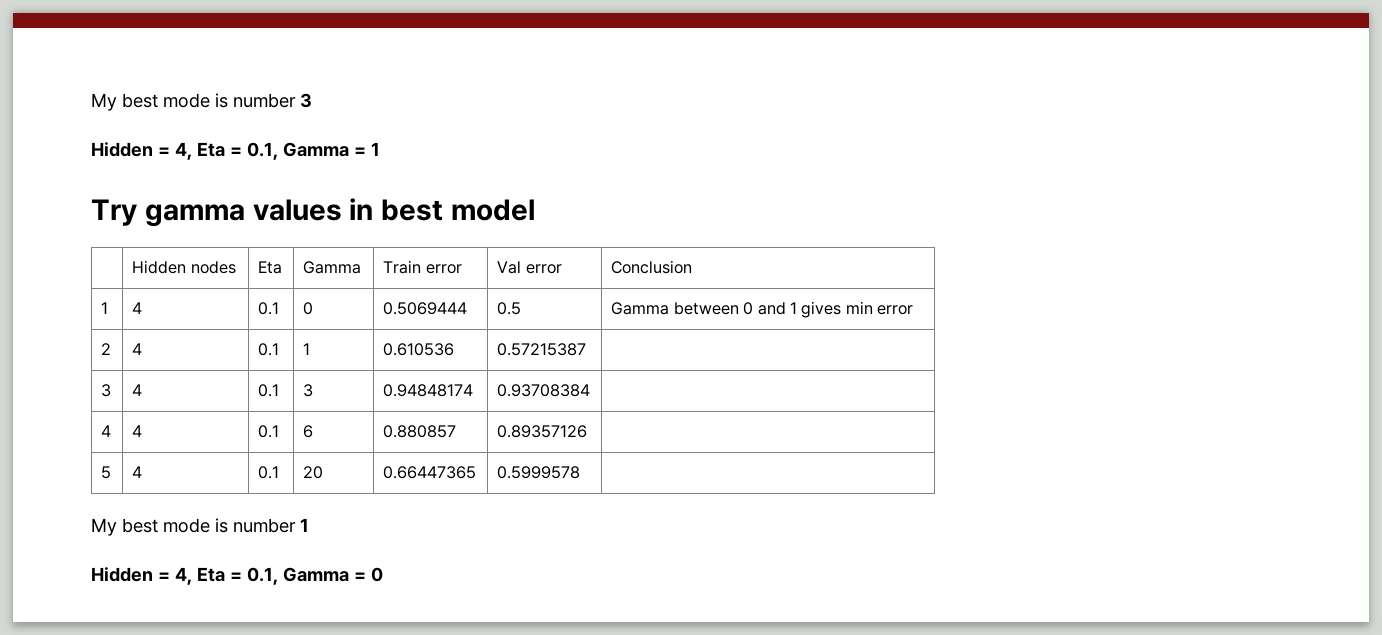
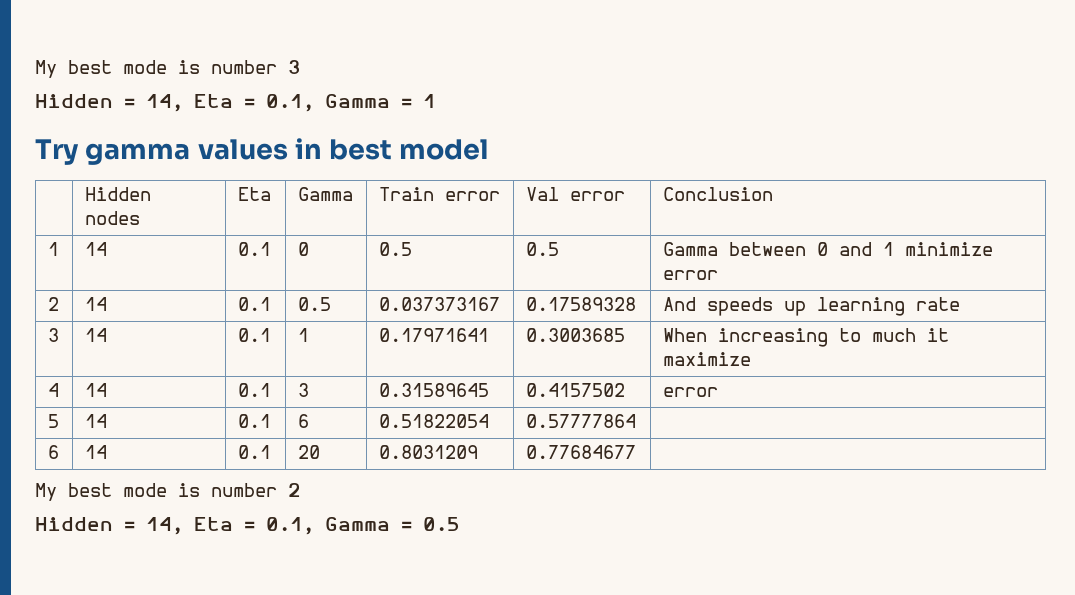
[175,142,192,160] 4, -> [146,94,183,112] 14,
[132,302,143,314] 4 -> [84,242,107,256] 14
[383,302,468,315] 0.5069444 -> [378,242,412,256] 0.5
[801,301,873,318] gives min -> [904,242,993,256] minimize
[132,343,143,355] [258,343,280,356] [303,343,311,355] [383,343,455,356] [497,343,587,356] [101,384,112,397] [132,384,143,396] [258,384,280,397] [303,384,314,397] [383,384,474,397] [497,384,591,397] [101,425,112,437] [132,425,143,437] [258,425,280,438] [303,425,314,438] [383,425,457,438] [497,425,588,438] [101,466,112,479] [132,466,143,478] 4 | 0.1 | 1 | 0.610536 | 0.57215387 | // 3 | 4 | 0.1 | 3 | 0.94848174 | 0.93708384 | // 4 | 4 | 0.1 | 6 | 0.880857 | 0.89357126 | // 5 | 4 -> [84,297,107,311] [237,297,271,311] [297,297,331,311] [378,297,500,311] [525,297,636,311] [662,297,960,316] [47,328,59,342] [84,328,107,342] [237,328,271,342] [297,328,309,342] [378,328,489,342] [525,328,625,342] [662,328,949,347] [662,352,751,366] [47,383,59,397] [84,383,107,397] [237,383,271,397] [297,383,309,397] [378,383,489,397] [525,383,625,397] [662,387,718,397] [47,414,59,428] [84,414,107,428] [237,414,271,428] [297,414,309,428] [378,414,489,428] [525,414,636,428] [47,445,59,459] [84,445,107,459] 14 | 0.1 | 0.5 | 0.037373167 | 0.17589328 | And speeds up learning rate // 3 | 14 | 0.1 | 1 | 0.17971641 | 0.3003685 | When increasing to much it maximize // 4 | 14 | 0.1 | 3 | 0.31589645 | 0.4157502 | error // 5 | 14 | 0.1 | 6 | 0.51822054 | 0.57777864 | // 6 | 14
[383,466,477,479] [497,466,581,479] [91,518,309,536] [91,567,383,585] 0.66447365 | 0.5999578 | // My best mode is number 1 // Hidden = 4, Eta = 0.1, Gamma = 0 -> [378,445,478,459] [525,445,636,459] [35,483,301,501] [35,517,460,535] 0.8031209 | 0.77684677 | // My best mode is number 2 // Hidden = 14, Eta = 0.1, Gamma = 0.5

